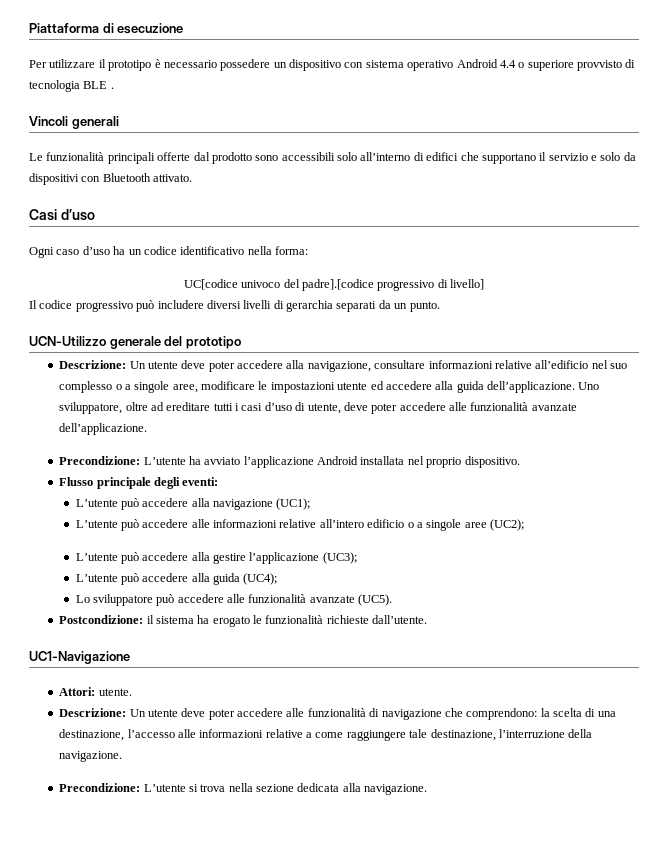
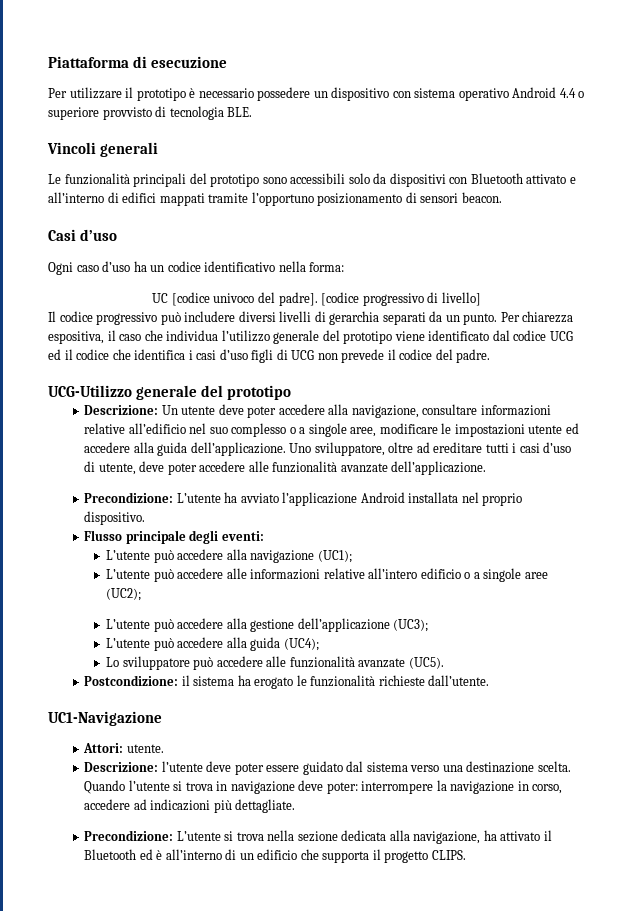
[83,81,114,89] BLE . -> [227,107,253,117] BLE.
[157,152,636,164] [29,173,193,185] offerte dal prodotto sono accessibili solo all’interno di edifici che supportano il servizio e solo da dispositivi con Bluetooth attivato. -> [189,173,576,187] [48,192,502,206] del prototipo sono accessibili solo da dispositivi con Bluetooth attivato e all’interno di edifici mappati tramite l’opportuno posizionamento di sensori beacon.
[183,279,374,291] UC[codice univoco del padre].[codice -> [152,292,360,306] UC [codice univoco del padre]. [codice
[29,336,106,346] // UCN-Utilizzo -> [500,311,574,323] [48,330,573,344] [48,349,491,363] [48,385,132,397] Per chiarezza espositiva, il caso che individua l’utilizzo generale del prototipo viene identificato dal codice UCG ed il codice che identifica i casi d’uso figli di UCG non prevede il codice del padre. // UCG-Utilizzo
[213,552,320,564] gestire l’applicazione -> [250,618,390,632] gestione dell’applicazione
[129,708,616,720] [59,729,593,741] [59,751,123,762] Un utente deve poter accedere alle funzionalità di navigazione che comprendono: la scelta di una destinazione, l’accesso alle informazioni relative a come raggiungere tale destinazione, l’interruzione della navigazione. -> [161,761,571,775] [84,780,563,794] [84,799,296,813] l’utente deve poter essere guidato dal sistema verso una destinazione scelta. Quando l’utente si trova in navigazione deve poter: interrompere la navigazione in corso, accedere ad indicazioni più dettagliate.
[364,784,428,795] navigazione. -> [413,830,552,844] [84,849,466,863] navigazione, ha attivato il Bluetooth ed è all’interno di un edificio che supporta il progetto CLIPS.

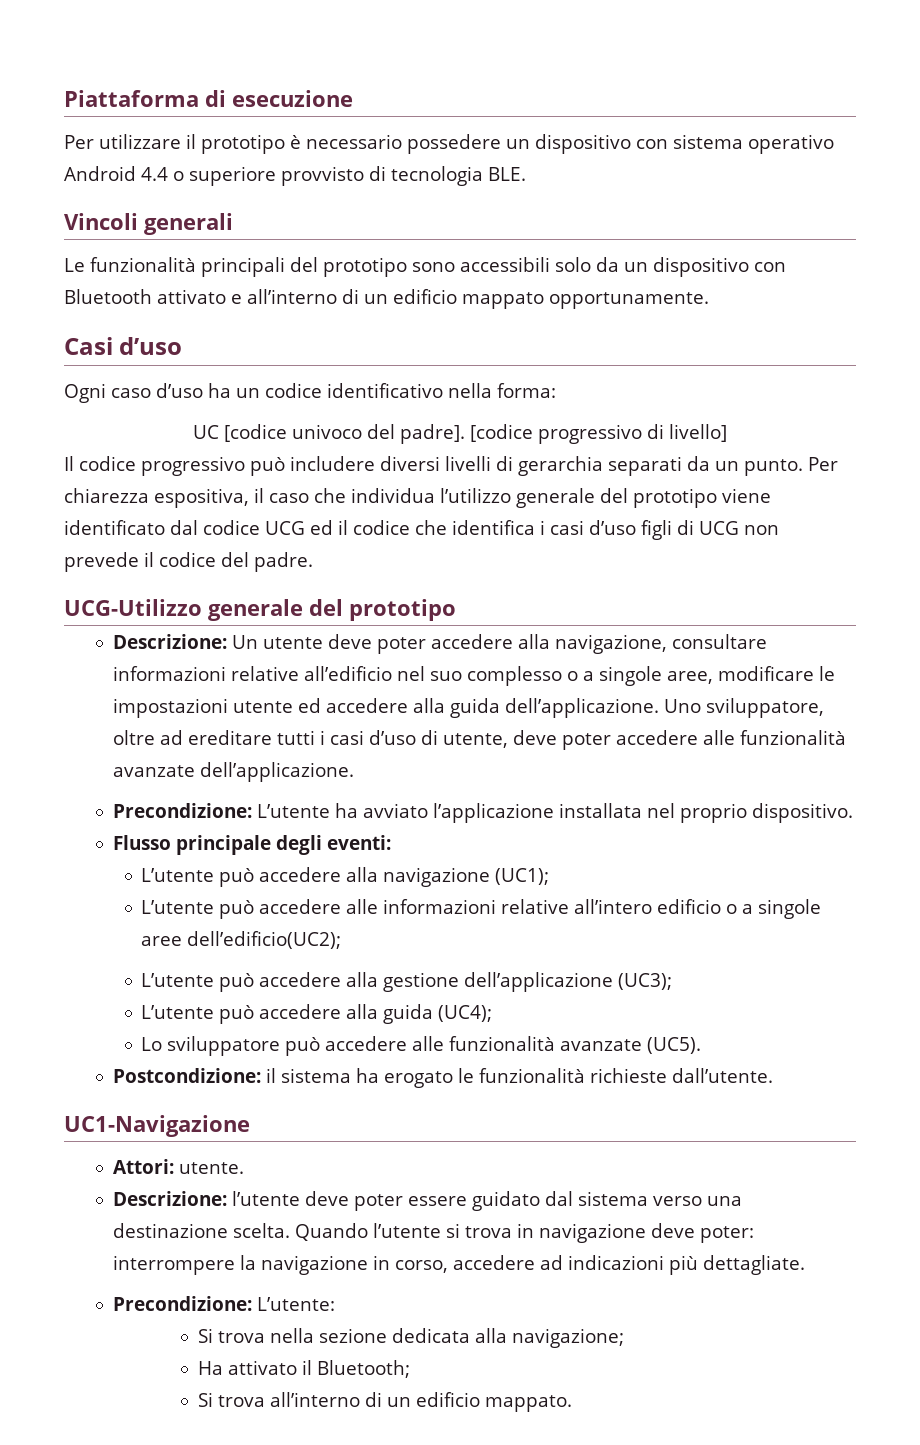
[389,173,446,187] dispositivi -> [624,257,749,277] un dispositivo
[122,192,502,206] edifici mappati tramite l’opportuno posizionamento di sensori beacon. -> [364,289,709,309] un edificio mappato opportunamente.
[360,492,405,503] Android -> (554, 813) none
[106,588,142,601] (UC2); -> [187,931,342,949] dell’edificio(UC2);
[176,831,234,841] L’utente si -> [256,1297,335,1311] [198,1328,214,1343] L’utente: // Si
[413,830,552,844] [84,849,466,863] navigazione, ha attivato il Bluetooth ed è all’interno di un edificio che supporta il progetto CLIPS. -> [512,1328,625,1348] [198,1360,411,1378] [198,1392,573,1412] navigazione; // Ha attivato il Bluetooth; // Si trova all’interno di un edificio mappato.

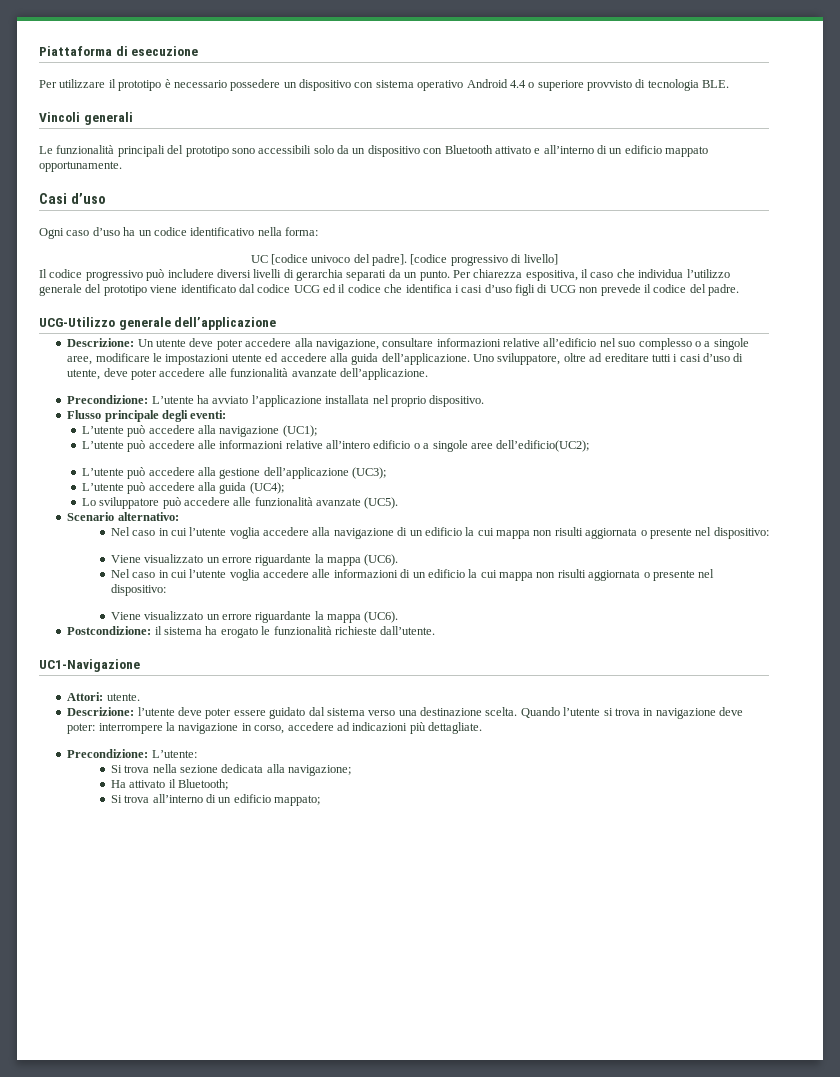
[309,599,456,621] del prototipo -> [174,317,277,330] dell’applicazione
(702, 1045) none -> [67,512,179,521] [110,527,769,539] [110,554,399,566] [110,569,715,581] [110,584,166,596] [110,611,399,623] // Scenario alternativo: // Nel caso in cui l’utente voglia accedere alla navigazione di un edificio la cui mappa non risulti aggiornata o presente nel dispositivo: // Viene visualizzato un errore riguardante la mappa (UC6). // Nel caso in cui l’utente voglia accedere alle informazioni di un edificio la cui mappa non risulti aggiornata o presente nel dispositivo: // Viene visualizzato un errore riguardante la mappa (UC6).
[485,1395,573,1412] mappato. -> [274,795,321,806] mappato;

